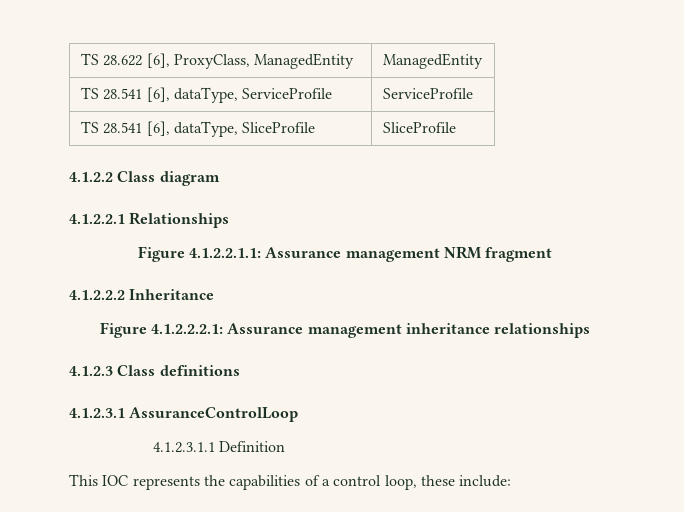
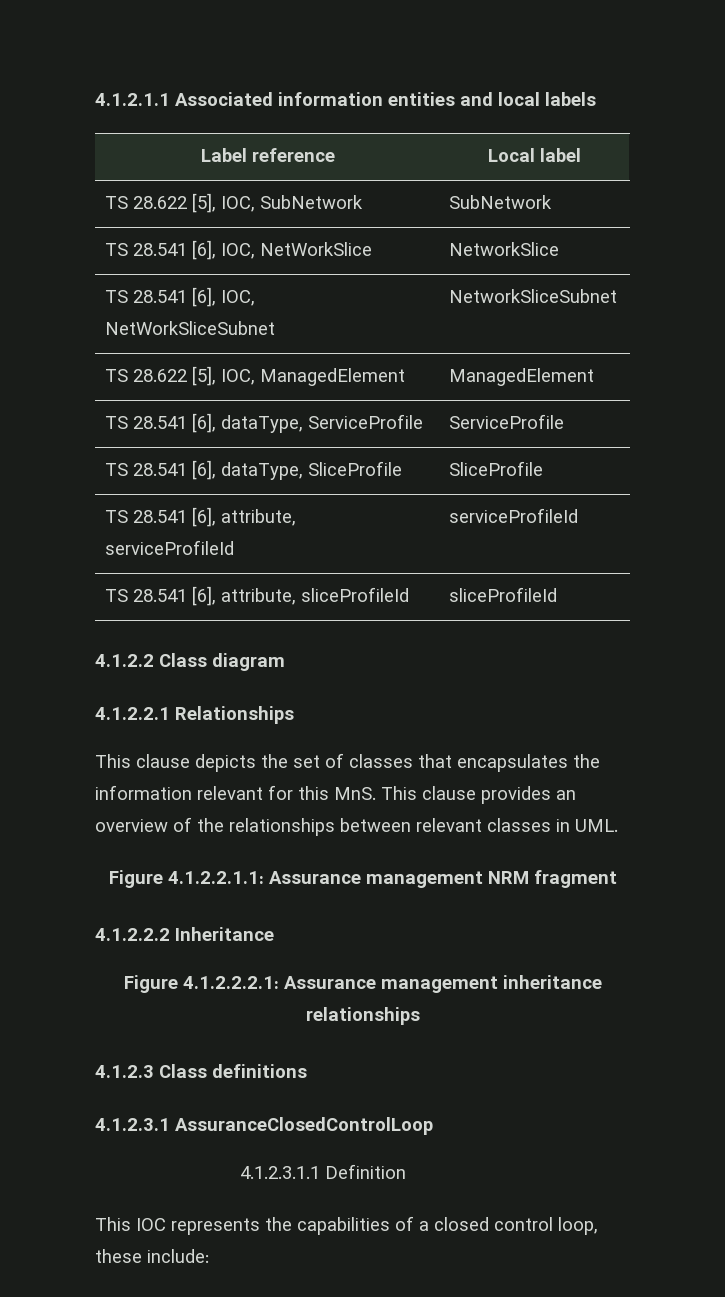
[80,53,355,69] [382,53,483,69] TS 28.622 [6], ProxyClass, ManagedEntity | ManagedEntity -> [95,92,596,106] [200,148,335,162] [488,148,581,162] [105,193,364,213] [449,195,553,209] [105,240,373,260] [449,242,560,256] [105,287,256,307] [105,321,276,335] [449,289,618,303] [105,366,406,386] [449,368,595,386] 4.1.2.1.1 Associated information entities and local labels // Label reference | Local label // TS 28.622 [5], IOC, SubNetwork | SubNetwork // TS 28.541 [6], IOC, NetWorkSlice | NetworkSlice // TS 28.541 [6], IOC, NetWorkSliceSubnet | NetworkSliceSubnet // TS 28.622 [5], IOC, ManagedElement | ManagedElement
(456, 127) none -> [105,507,297,527] [105,540,235,555] [449,508,579,523] [105,586,410,606] [449,587,558,602] // TS 28.541 [6], attribute, serviceProfileId | serviceProfileId // TS 28.541 [6], attribute, sliceProfileId | sliceProfileId
(230, 220) none -> [95,753,600,772] [95,785,576,804] [95,817,618,836] // This clause depicts the set of classes that encapsulates the information relevant for this MnS. This clause provides an overview of the relationships between relevant classes in UML.
[129,407,299,422] AssuranceControlLoop -> [175,1117,433,1135] AssuranceClosedControlLoop
(330, 482) none -> [434,1217,489,1231] closed

